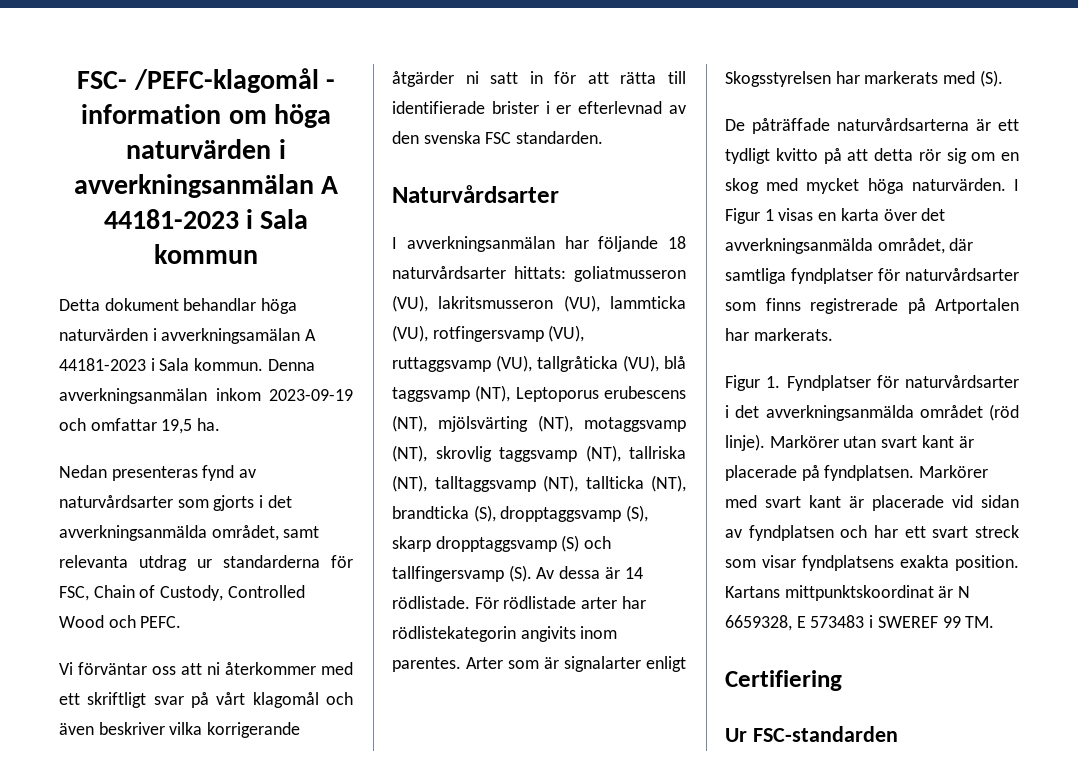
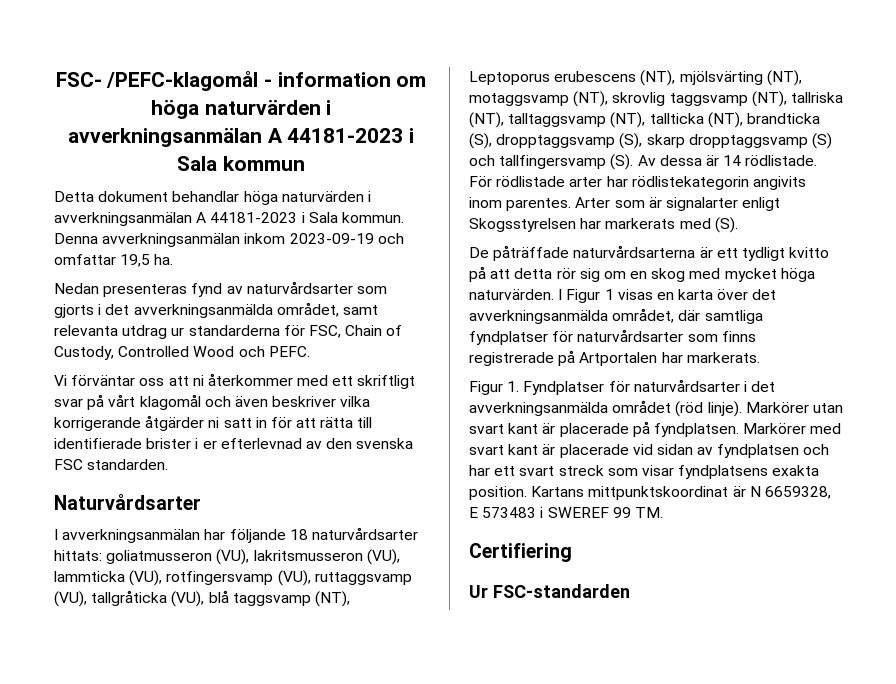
[161,328,301,344] avverkningsamälan -> [54,212,192,226] avverkningsanmälan

